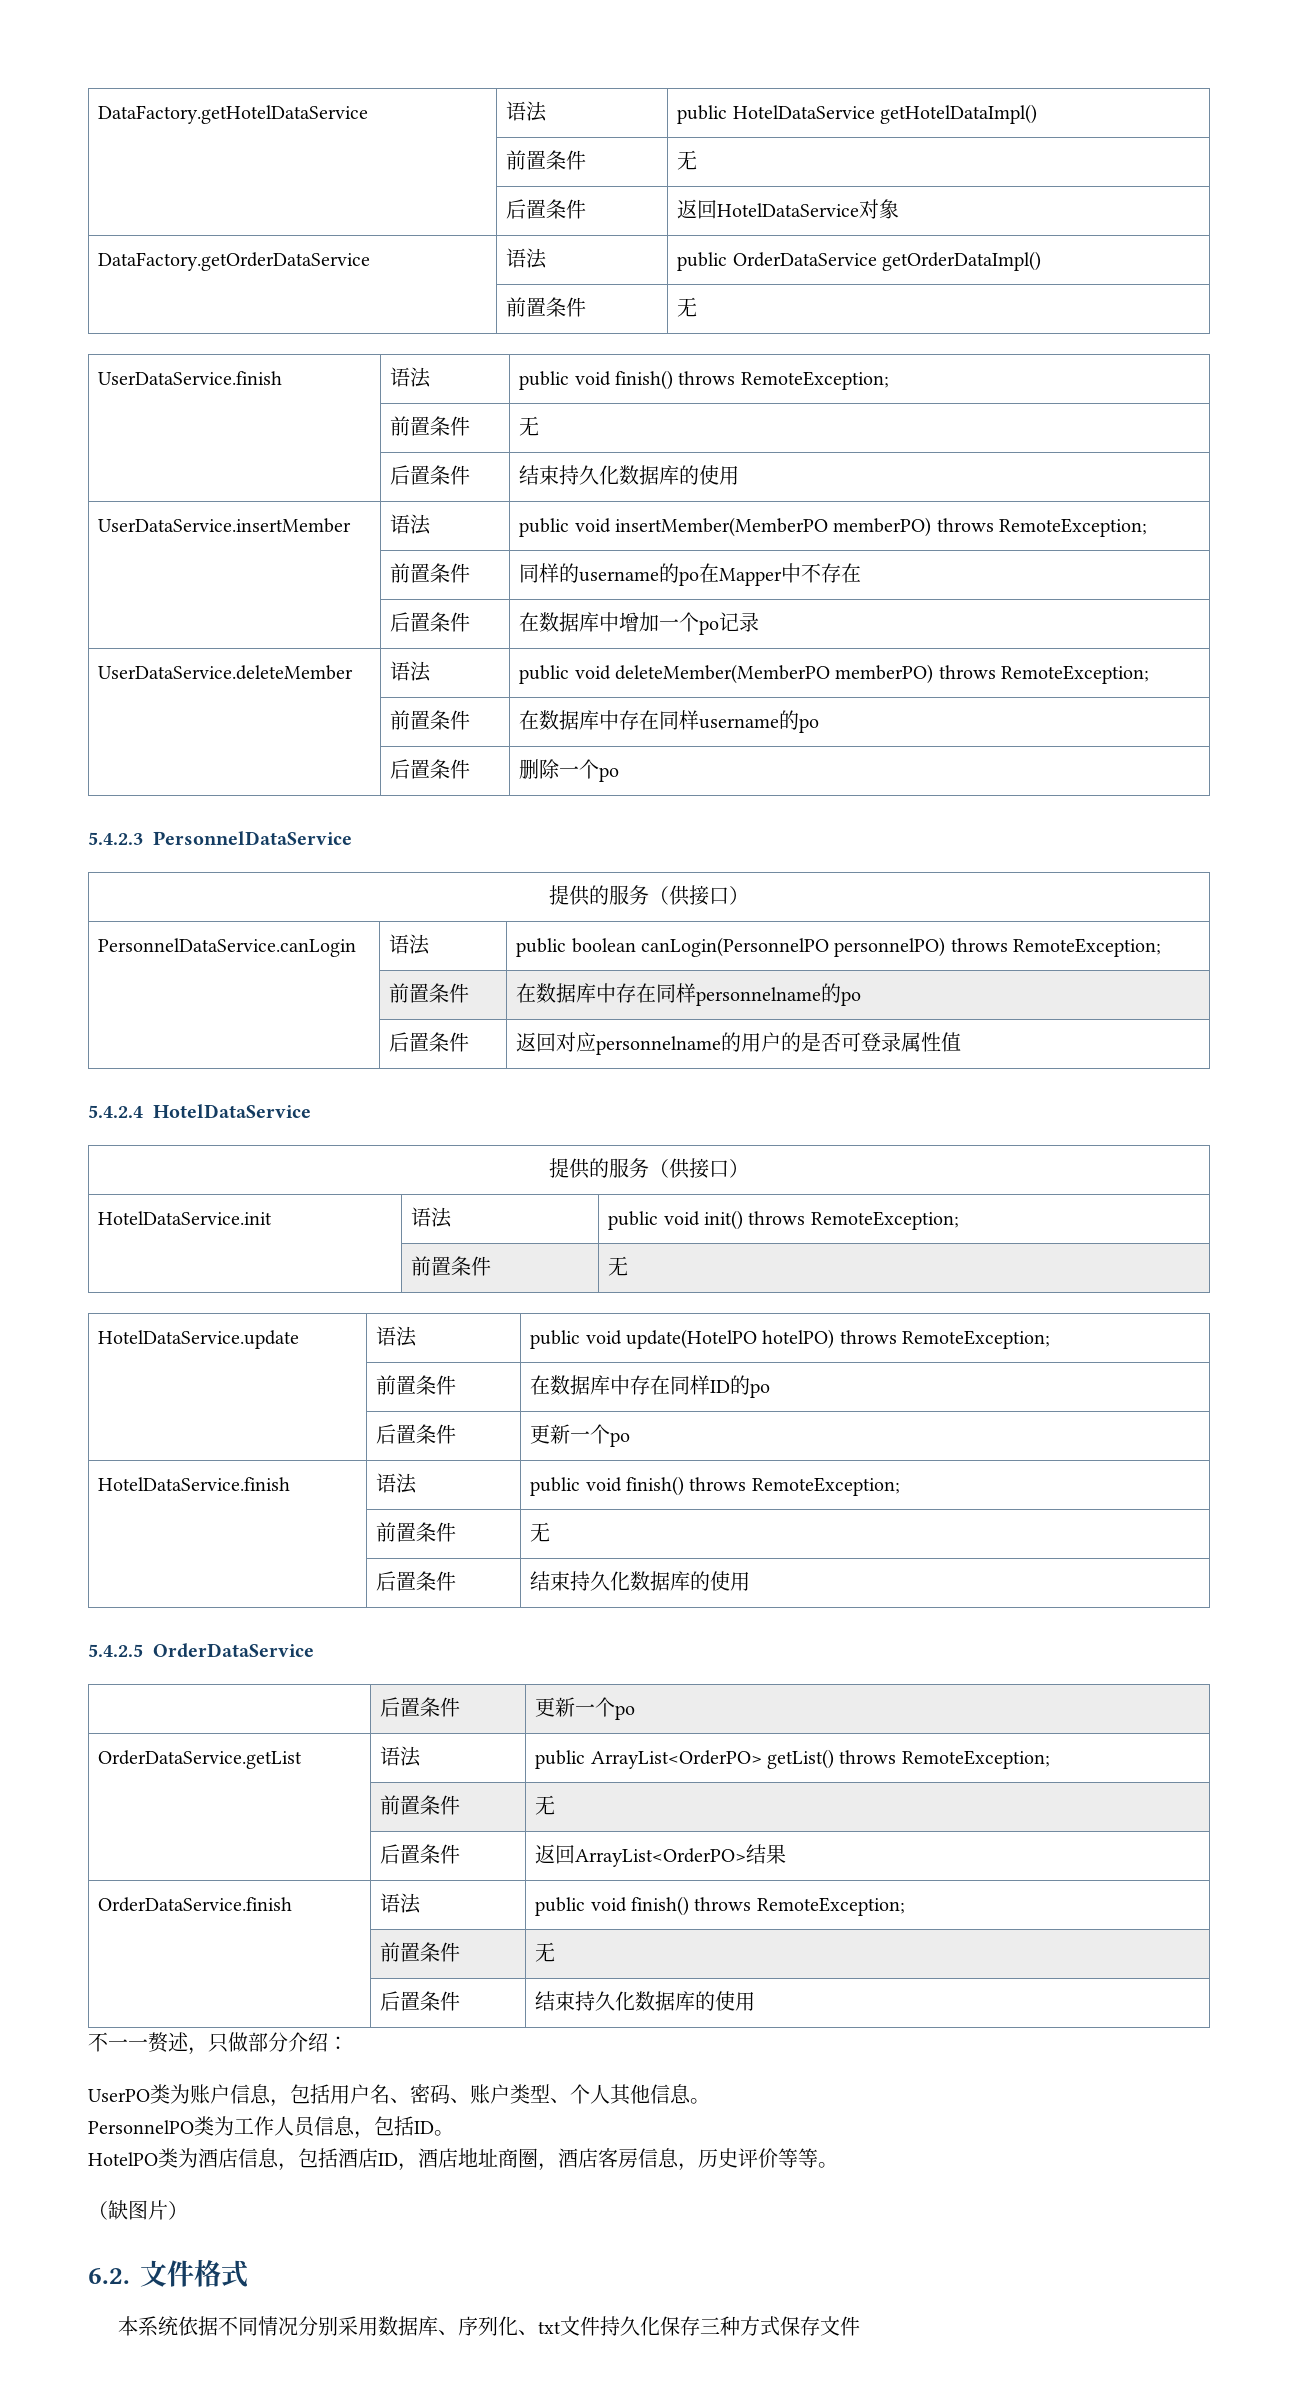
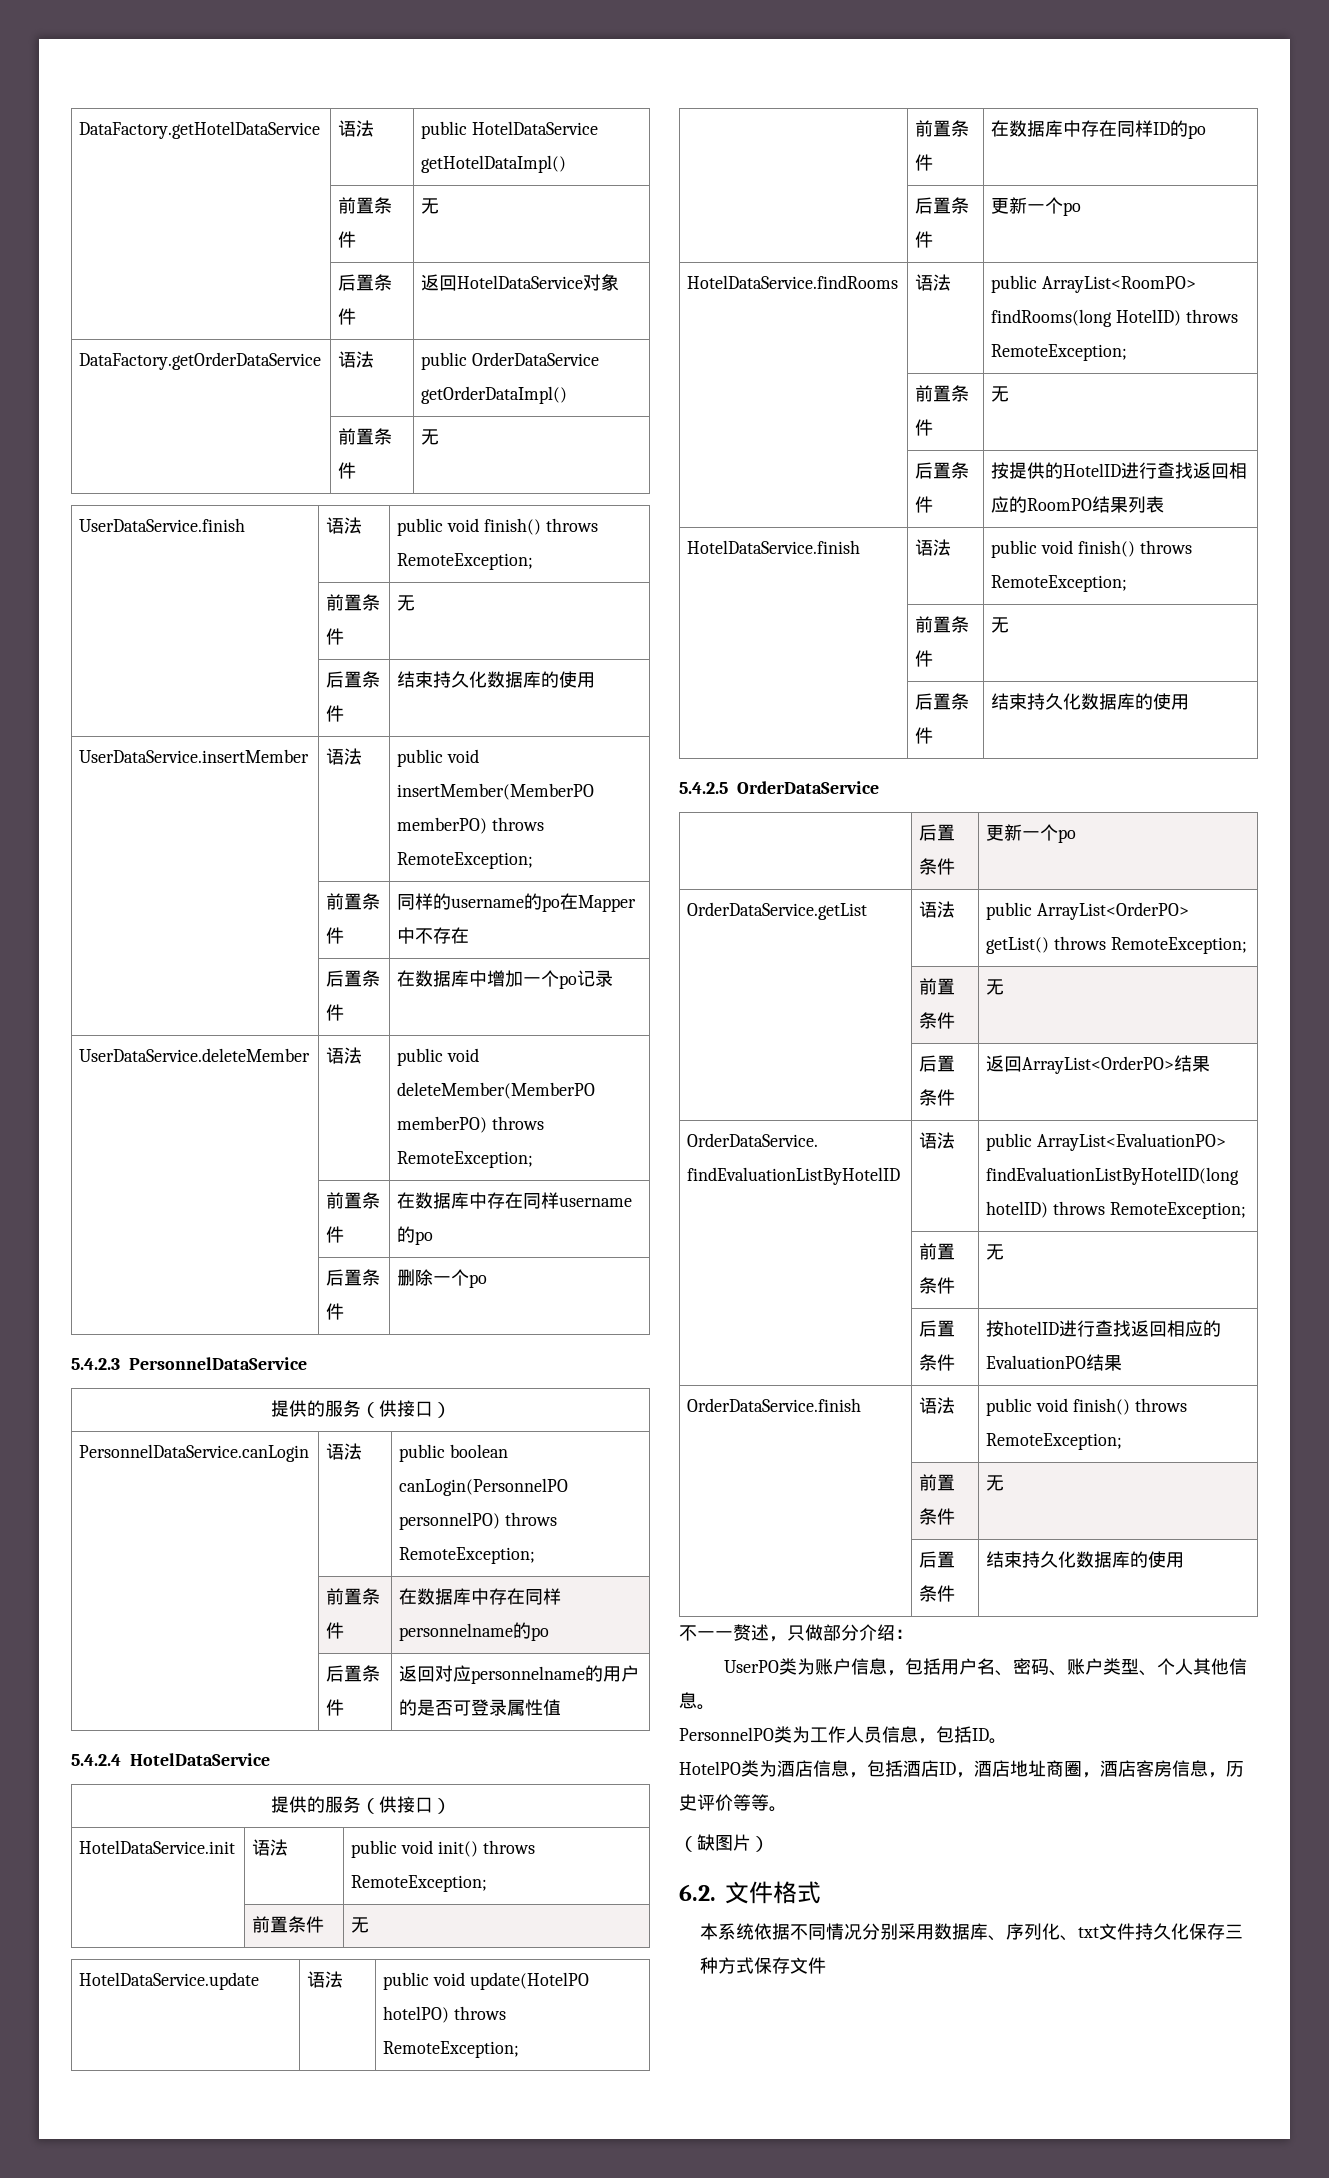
(631, 1439) none -> [687,275,899,289] [915,274,952,291] [991,275,1196,293] [991,309,1238,327] [991,344,1128,361] [915,385,970,402] [915,419,934,436] [991,386,1010,402] [915,462,970,479] [915,496,934,513] [991,462,1248,479] [991,496,1165,513] // HotelDataService.findRooms | 语法 | public ArrayList<RoomPO> findRooms(long HotelID) throws RemoteException; // | 前置条件 | 无 // | 后置条件 | 按提供的HotelID进行查找返回相应的RoomPO结果列表
(787, 1854) none -> [687,1133,819,1147] [687,1167,901,1185] [919,1132,956,1149] [986,1133,1226,1151] [986,1167,1240,1185] [986,1201,1246,1219] [919,1243,956,1260] [919,1277,956,1294] [986,1244,1005,1260] [919,1320,956,1337] [919,1354,956,1371] [986,1320,1222,1337] [986,1354,1123,1371] // OrderDataService. findEvaluationListByHotelID | 语法 | public ArrayList<EvaluationPO> findEvaluationListByHotelID(long hotelID) throws RemoteException; // | 前置条件 | 无 // | 后置条件 | 按hotelID进行查找返回相应的EvaluationPO结果

